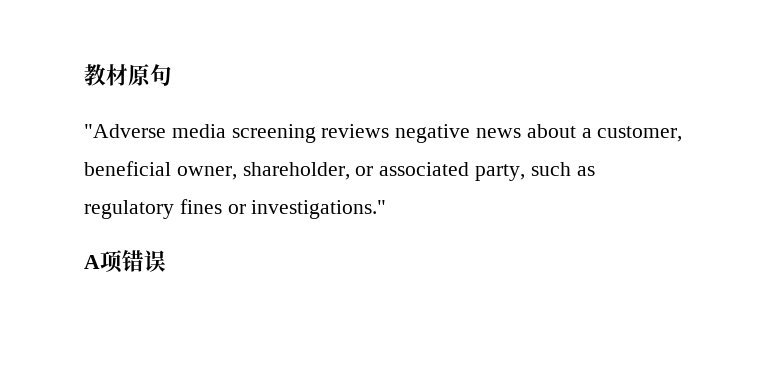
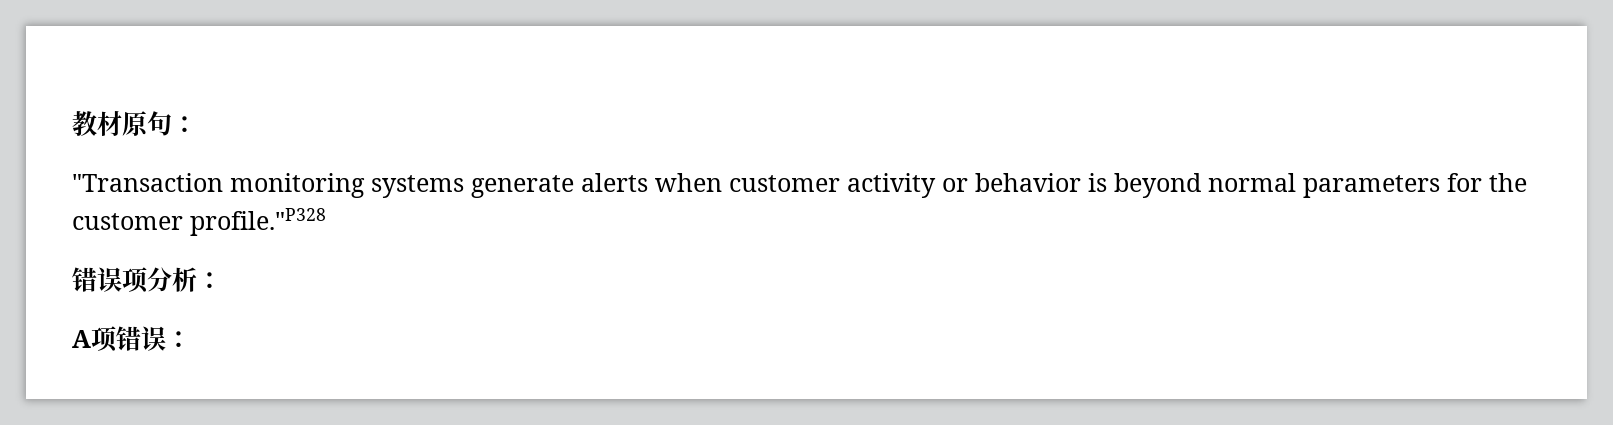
[84,124,683,143] [84,161,595,181] [84,199,387,219] // "Adverse media screening reviews negative news about a customer, beneficial owner, shareholder, or associated party, such as regulatory fines or investigations." -> [172,116,197,133] [72,173,1527,198] [72,208,326,236] [72,267,222,293] ： // "Transaction monitoring systems generate alerts when customer activity or behavior is beyond normal parameters for the customer profile."P328 // 错误项分析：
(166, 261) none -> [166,331,191,348] ：

